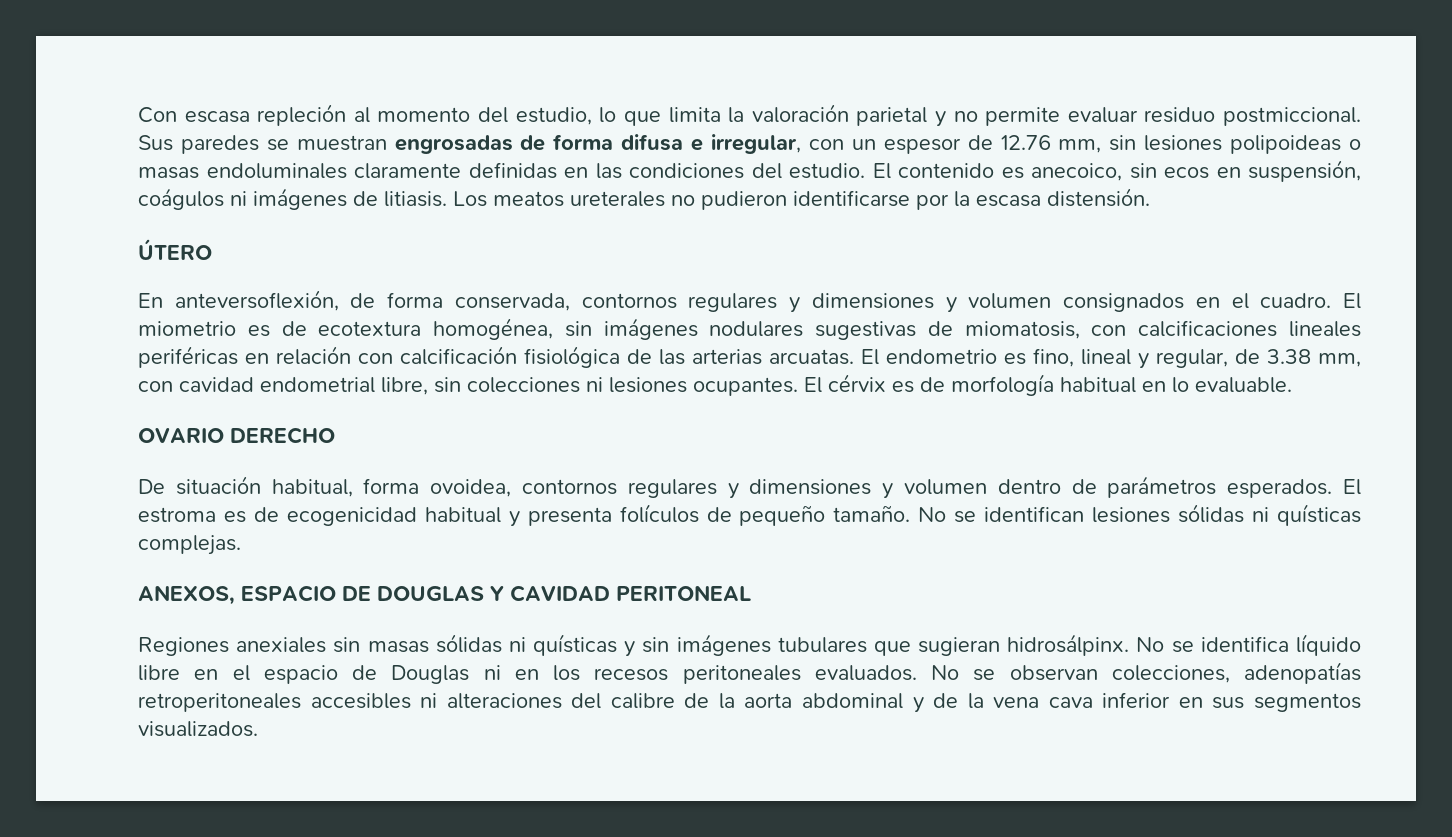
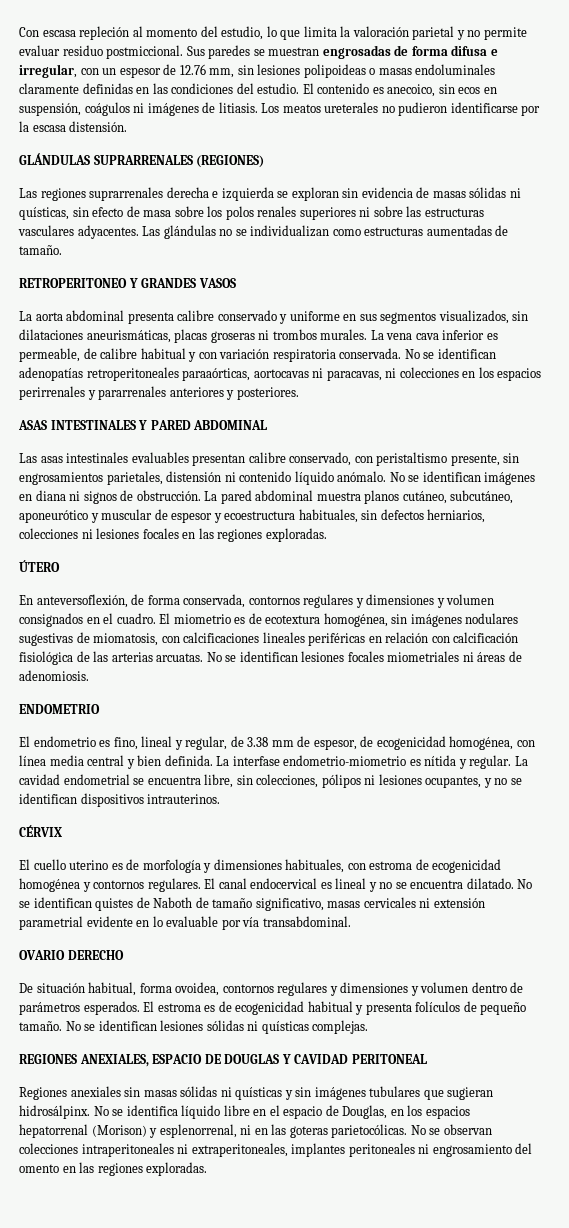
(1150, 197) none -> [19,153,265,168] [19,187,521,201] [19,206,484,220] [18,225,509,239] [19,245,62,255] [19,278,236,288] [19,310,529,324] [19,329,498,343] [19,348,496,362] [19,367,542,381] [19,386,299,400] [18,420,268,430] [19,452,520,466] [19,471,536,485] [19,490,514,504] [19,509,486,523] [19,528,327,542] // GLÁNDULAS SUPRARRENALES (REGIONES) // Las regiones suprarrenales derecha e izquierda se exploran sin evidencia de masas sólidas ni quísticas, sin efecto de masa sobre los polos renales superiores ni sobre las estructuras vasculares adyacentes. Las glándulas no se individualizan como estructuras aumentadas de tamaño. // RETROPERITONEO Y GRANDES VASOS // La aorta abdominal presenta calibre conservado y uniforme en sus segmentos visualizados, sin dilataciones aneurismáticas, placas groseras ni trombos murales. La vena cava inferior es permeable, de calibre habitual y con variación respiratoria conservada. No se identifican adenopatías retroperitoneales paraaórticas, aortocavas ni paracavas, ni colecciones en los espacios perirrenales y pararrenales anteriores y posteriores. // ASAS INTESTINALES Y PARED ABDOMINAL // Las asas intestinales evaluables presentan calibre conservado, con peristaltismo presente, sin engrosamientos parietales, distensión ni contenido líquido anómalo. No se identifican imágenes en diana ni signos de obstrucción. La pared abdominal muestra planos cutáneo, subcutáneo, aponeurótico y muscular de espesor y ecoestructura habituales, sin defectos herniarios, colecciones ni lesiones focales en las regiones exploradas.
(854, 357) none -> [206,651,522,662] [19,670,89,681] [19,704,100,714] No se identifican lesiones focales miometriales ni áreas de adenomiosis. // ENDOMETRIO //
[1318,353,1361,367] [138,374,1292,396] mm, con cavidad endometrial libre, sin colecciones ni lesiones ocupantes. El cérvix es de morfología habitual en lo evaluable. -> [271,736,535,750] [19,755,528,769] [19,774,522,788] [19,793,221,807] [19,825,62,837] [19,859,502,873] [19,878,533,892] [19,897,485,911] [19,916,351,930] mm de espesor, de ecogenicidad homogénea, con línea media central y bien definida. La interfase endometrio-miometrio es nítida y regular. La cavidad endometrial se encuentra libre, sin colecciones, pólipos ni lesiones ocupantes, y no se identifican dispositivos intrauterinos. // CÉRVIX // El cuello uterino es de morfología y dimensiones habituales, con estroma de ecogenicidad homogénea y contornos regulares. El canal endocervical es lineal y no se encuentra dilatado. No se identifican quistes de Naboth de tamaño significativo, masas cervicales ni extensión parametrial evidente en lo evaluable por vía transabdominal.
[138,585,235,605] ANEXOS, -> [19,1054,149,1067] REGIONES ANEXIALES,
[391,662,1361,684] [138,692,1361,713] [138,721,258,737] Douglas ni en los recesos peritoneales evaluados. No se observan colecciones, adenopatías retroperitoneales accesibles ni alteraciones del calibre de la aorta abdominal y de la vena cava inferior en sus segmentos visualizados. -> [342,1105,470,1119] [19,1124,492,1138] [19,1143,533,1157] [19,1162,208,1176] Douglas, en los espacios hepatorrenal (Morison) y esplenorrenal, ni en las goteras parietocólicas. No se observan colecciones intraperitoneales ni extraperitoneales, implantes peritoneales ni engrosamiento del omento en las regiones exploradas.

